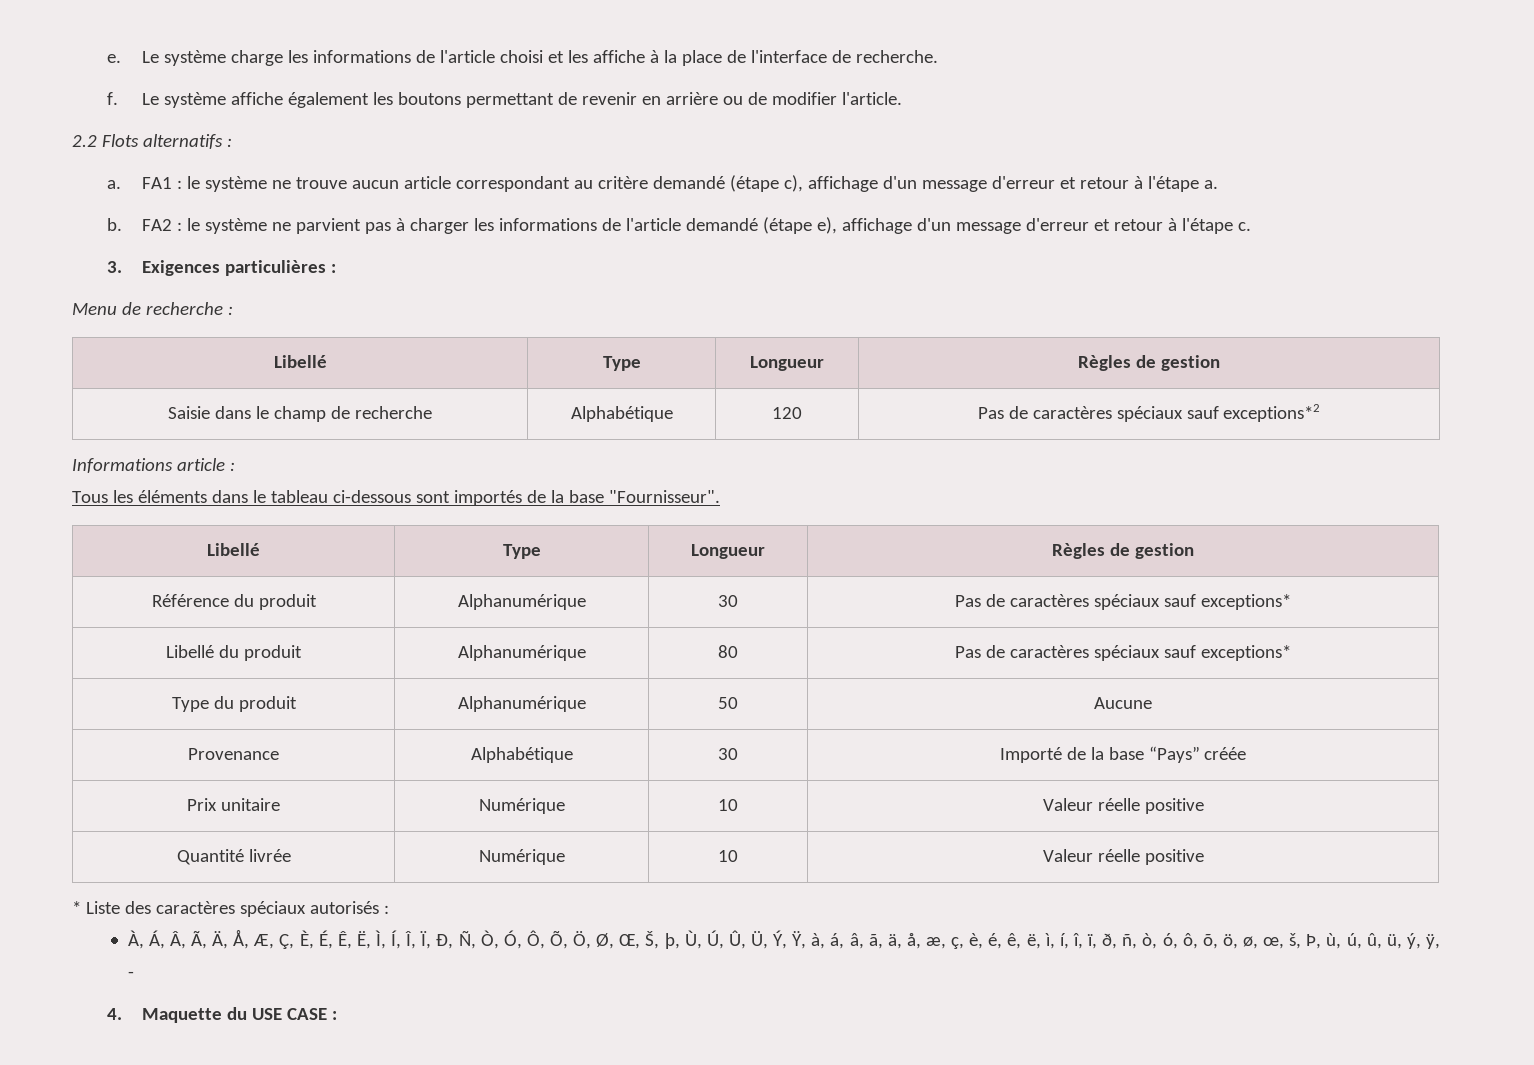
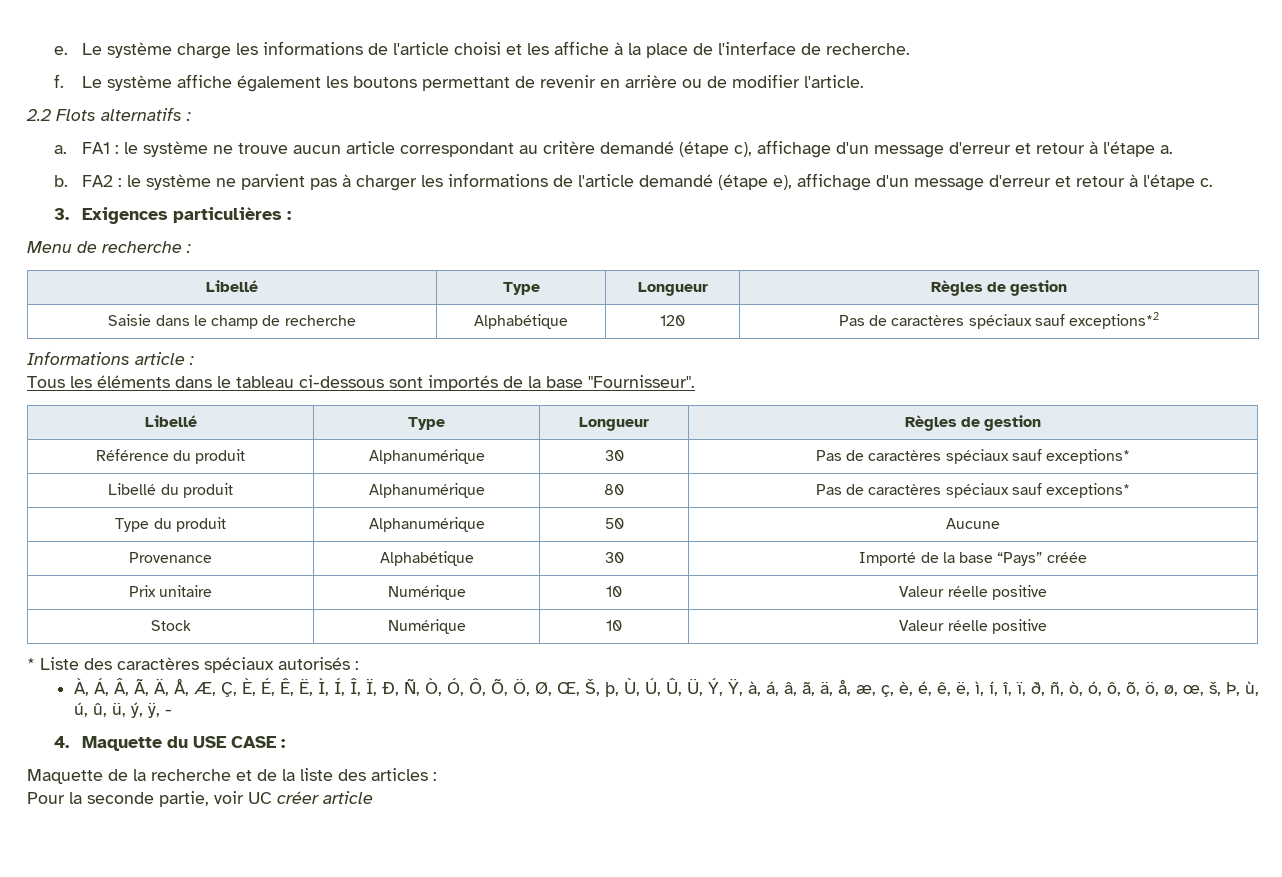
[176,849,291,865] Quantité livrée -> [150,620,191,631] Stock
(338, 1015) none -> [27,768,437,784] [27,791,373,807] // Maquette de la recherche et de la liste des articles : // Pour la seconde partie, voir UC créer article

